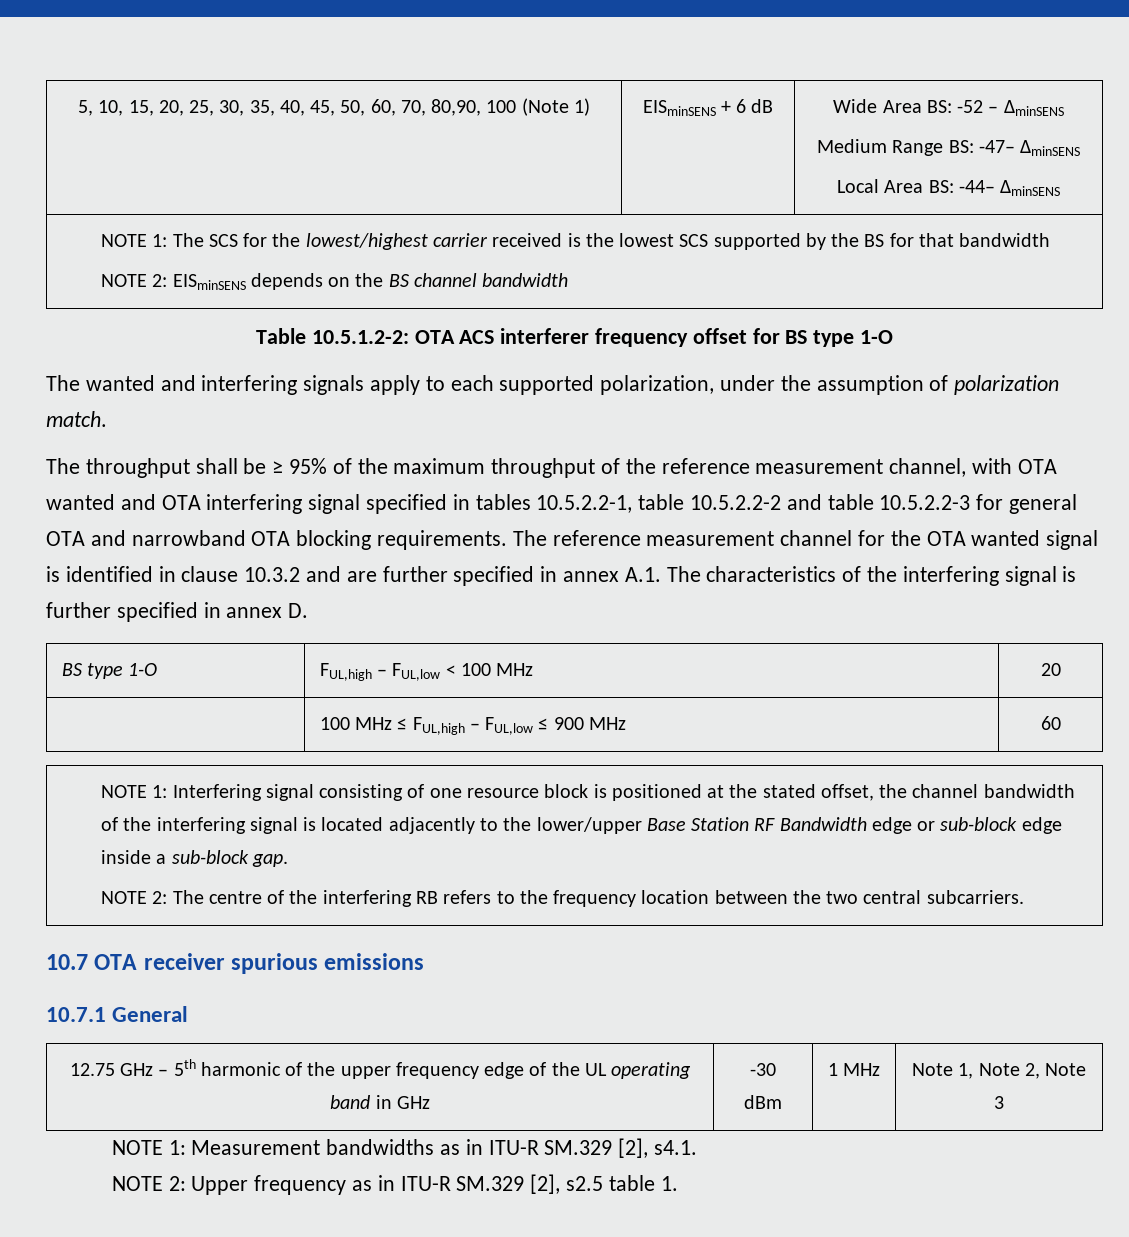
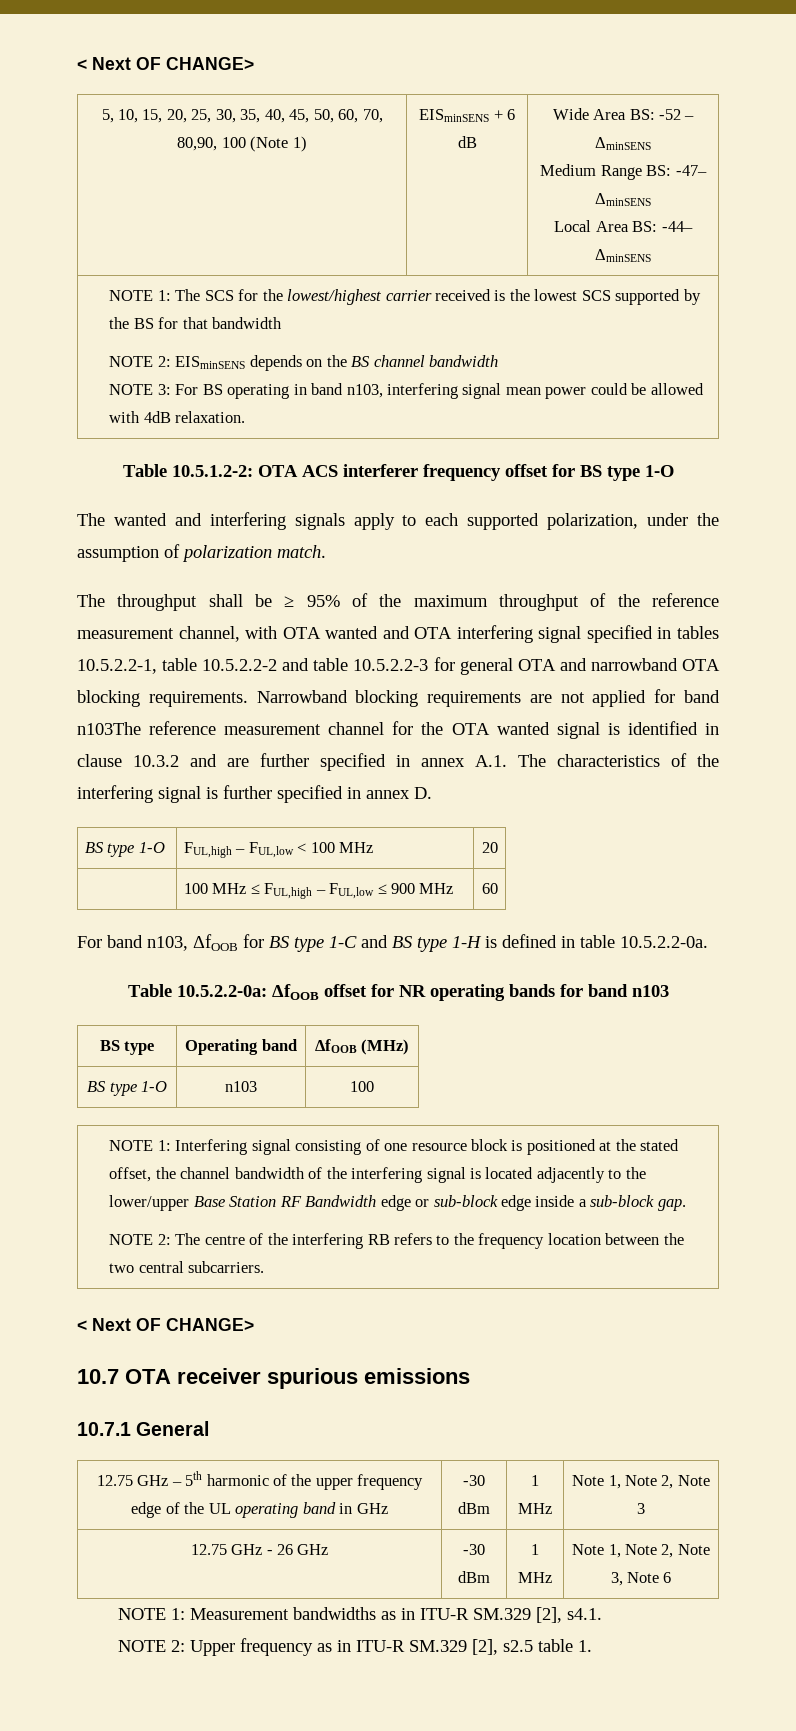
(78, 108) none -> [77,57,254,70] < Next OF CHANGE> //
(569, 280) none -> [109,383,704,399] [109,411,246,423] // NOTE 3: For BS operating in band n103, interfering signal mean power could be allowed with 4dB relaxation.
[512,530,547,546] The -> [256,689,721,707] [77,722,141,735] Narrowband blocking requirements are not applied for band n103The
(1061, 723) none -> [77,934,708,952] [127,984,669,1001] [99,1040,155,1055] [185,1039,297,1055] [314,1039,410,1055] [87,1081,167,1096] [225,1081,257,1092] [350,1081,374,1092] // For band n103, ΔfOOB for BS type 1-C and BS type 1-H is defined in table 10.5.2.2-0a. // Table 10.5.2.2-0a: ΔfOOB offset for NR operating bands for band n103 // BS type | Operating band | ΔfOOB (MHz) // BS type 1-O | n103 | 100
(1024, 897) none -> [77,1318,254,1331] // < Next OF CHANGE>
(1004, 1102) none -> [190,1544,329,1555] [463,1544,485,1555] [458,1571,490,1583] [531,1544,539,1555] [518,1572,552,1583] [572,1544,710,1558] [610,1572,672,1586] // 12.75 GHz - 26 GHz | -30 dBm | 1 MHz | Note 1, Note 2, Note 3, Note 6

